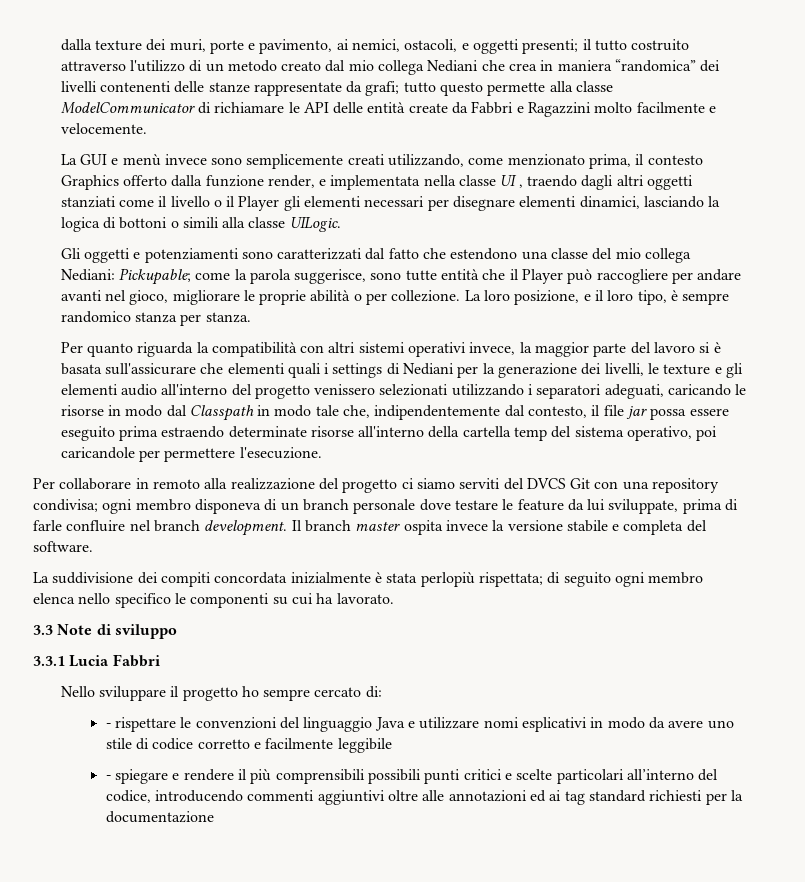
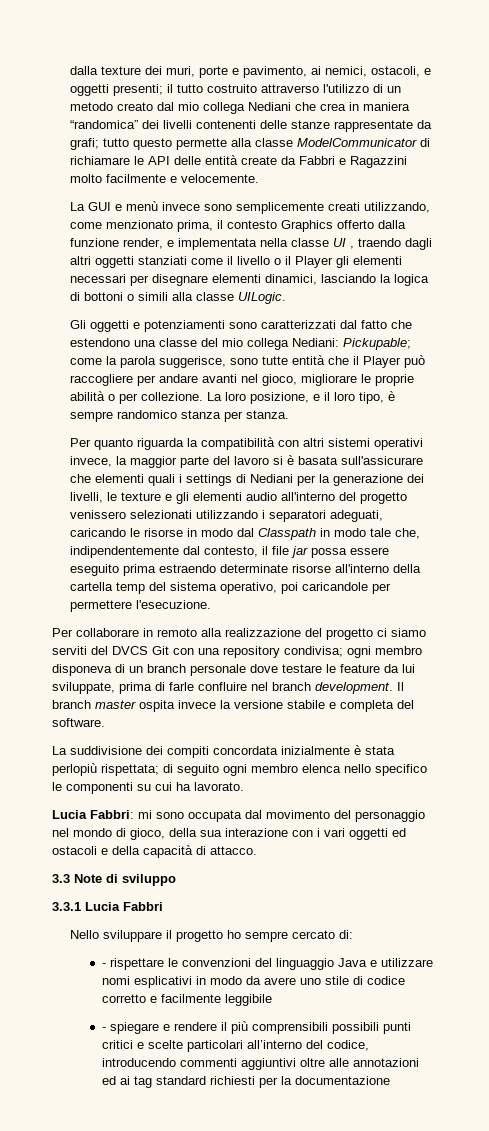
(394, 598) none -> [52,810,425,822] [52,828,406,840] [52,845,257,858] // Lucia Fabbri: mi sono occupata dal movimento del personaggio nel mondo di gioco, della sua interazione con i vari oggetti ed ostacoli e della capacità di attacco.

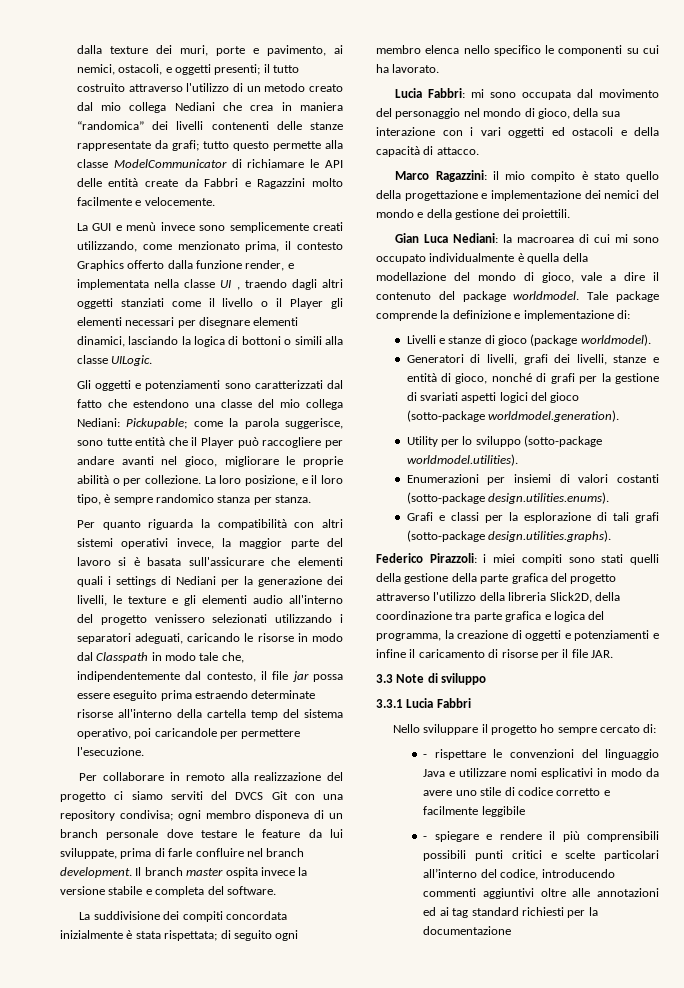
[52,763,97,776] perlopiù -> (161, 935) none
(257, 850) none -> [395,170,659,182] [376,190,659,201] [376,209,570,220] [395,233,659,243] [376,253,588,264] [376,272,659,283] [376,291,659,302] [376,310,630,321] [406,334,651,346] [406,354,659,365] [406,373,659,384] [406,392,580,403] [406,410,619,422] [406,435,603,447] [406,454,518,466] [406,474,659,485] [406,492,609,504] [406,512,659,523] [406,530,611,542] [376,553,659,565] [376,573,617,584] [376,592,620,603] [376,611,605,622] [376,630,659,641] [376,649,613,660] // Marco Ragazzini: il mio compito è stato quello della progettazione e implementazione dei nemici del mondo e della gestione dei proiettili. // Gian Luca Nediani: la macroarea di cui mi sono occupato individualmente è quella della modellazione del mondo di gioco, vale a dire il contenuto del package worldmodel. Tale package comprende la definizione e implementazione di: // Livelli e stanze di gioco (package worldmodel). // Generatori di livelli, grafi dei livelli, stanze e entità di gioco, nonché di grafi per la gestione di svariati aspetti logici del gioco (sotto-package worldmodel.generation). // Utility per lo sviluppo (sotto-package worldmodel.utilities). // Enumerazioni per insiemi di valori costanti (sotto-package design.utilities.enums). // Grafi e classi per la esplorazione di tali grafi (sotto-package design.utilities.graphs). // Federico Pirazzoli: i miei compiti sono stati quelli della gestione della parte grafica del progetto attraverso l'utilizzo della libreria Slick2D, della coordinazione tra parte grafica e logica del programma, la creazione di oggetti e potenziamenti e infine il caricamento di risorse per il file JAR.

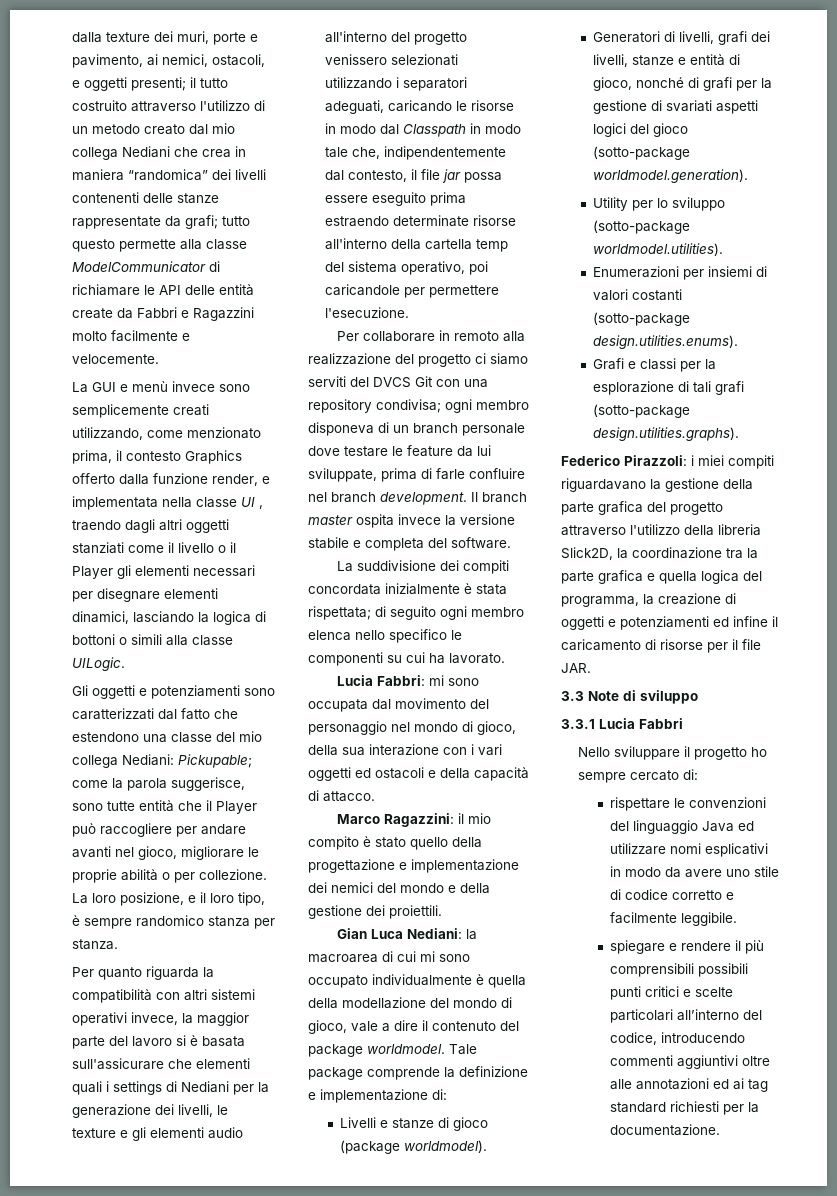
[568,554,659,565] [376,573,401,582] sono stati quelli della -> [561,478,661,492] riguardavano la
[594,592,620,601] della -> [617,548,628,559] la
(471, 616) none -> [747,548,758,559] la
(551, 617) none -> [659,571,697,584] quella
[653,633,659,639] e -> [713,617,729,627] ed
[423,754,428,758] - -> (699, 774) none
[449,771,456,777] e -> [737,821,754,831] ed
[481,806,525,817] [423,836,428,840] leggibile // - -> [680,912,737,926] leggibile. //
[423,926,512,935] documentazione -> [609,1124,720,1136] documentazione.

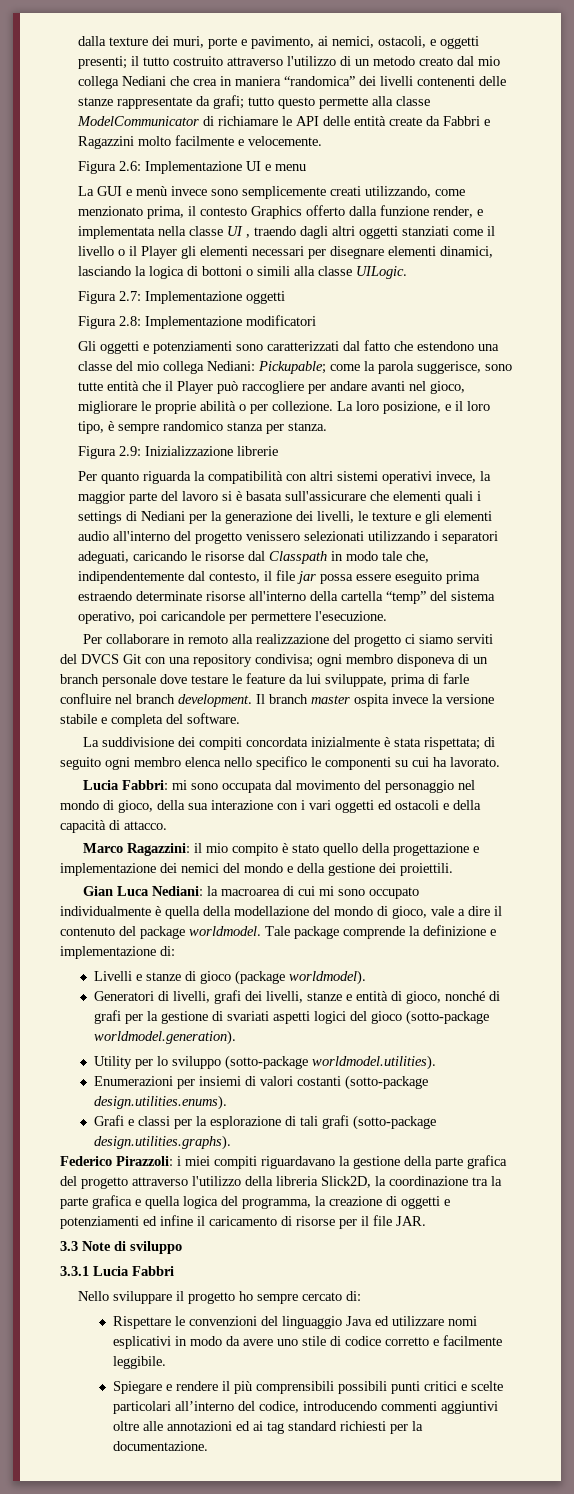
(160, 359) none -> [78,161,307,174] // Figura 2.6: Implementazione UI e menu
(126, 664) none -> [78,291,286,304] [78,315,317,329] // Figura 2.7: Implementazione oggetti // Figura 2.8: Implementazione modificatori
(119, 944) none -> [78,446,279,459] // Figura 2.9: Inizializzazione librerie
[325,123,377,134] in modo -> (245, 556) none
[476,239,509,252] temp -> [386,591,427,604] “temp”
[609,797,670,811] rispettare -> [112,1316,171,1329] Rispettare
[609,940,665,954] spiegare -> [112,1381,162,1394] Spiegare

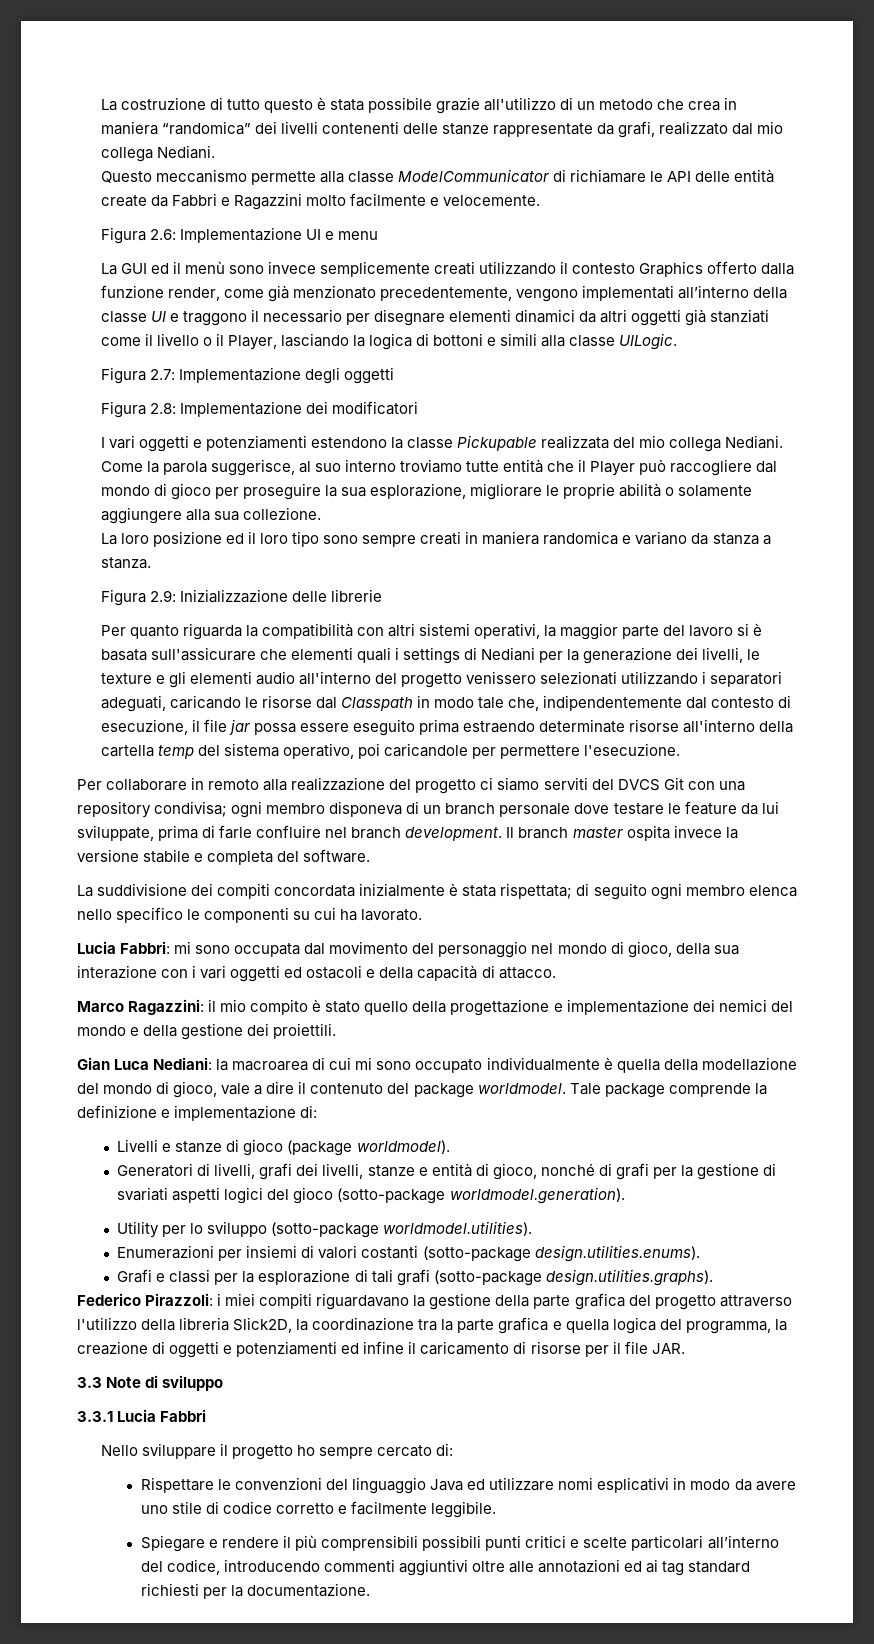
[78,36,480,49] [78,56,501,69] [78,76,167,89] dalla texture dei muri, porte e pavimento, ai nemici, ostacoli, e oggetti presenti; il tutto costruito attraverso l'utilizzo di un metodo creato dal mio collega Nediani -> [100,97,654,114] La costruzione di tutto questo è stata possibile grazie all'utilizzo di un metodo
[213,95,316,109] grafi; tutto questo -> [618,121,784,138] [100,145,215,162] [100,169,247,183] grafi, realizzato dal mio collega Nediani. // Questo meccanismo
[126,186,466,199] [78,206,185,219] e menù invece sono semplicemente creati utilizzando, come menzionato prima, -> [150,261,557,277] ed il menù sono invece semplicemente creati utilizzando
[477,209,484,216] [78,226,329,239] e implementata nella classe UI , traendo dagli -> [223,285,788,302] [100,309,597,326] come già menzionato precedentemente, vengono implementati all’interno della classe UI e traggono il necessario per disegnare elementi dinamici da
(399, 232) none -> [685,309,707,326] già
[141,246,494,259] Player gli elementi necessari per disegnare elementi dinamici, -> [227,335,277,350] Player,
[246,269,254,276] o -> [487,337,497,346] e
(243, 297) none -> [304,367,340,384] degli
(243, 322) none -> [305,401,328,414] dei
[78,340,500,354] [78,361,513,374] Gli oggetti e potenziamenti sono caratterizzati dal fatto che estendono una classe del mio collega Nediani: Pickupable; come la parola suggerisce, sono -> [100,435,784,452] [100,459,463,476] I vari oggetti e potenziamenti estendono la classe Pickupable realizzata del mio collega Nediani. Come la parola suggerisce, al suo interno troviamo
[308,381,466,394] per andare avanti nel gioco, -> [756,461,778,473] [100,483,467,500] dal mondo di gioco per proseguire la sua esplorazione,
[250,404,269,414] per -> [678,485,753,497] [100,507,239,524] solamente aggiungere alla sua
(334, 406) none -> (321, 513) //
[383,401,491,414] [78,421,285,434] posizione, e il loro tipo, è sempre randomico stanza per -> [152,531,771,547] posizione ed il loro tipo sono sempre creati in maniera randomica e variano da stanza a
(234, 451) none -> [291,591,327,602] delle
[382,471,477,484] operativi invece, -> [474,623,541,639] operativi,
[209,572,261,583] contesto, -> [711,695,792,708] [100,719,188,735] contesto di esecuzione,
[386,591,427,604] “temp” -> [157,745,194,759] temp

